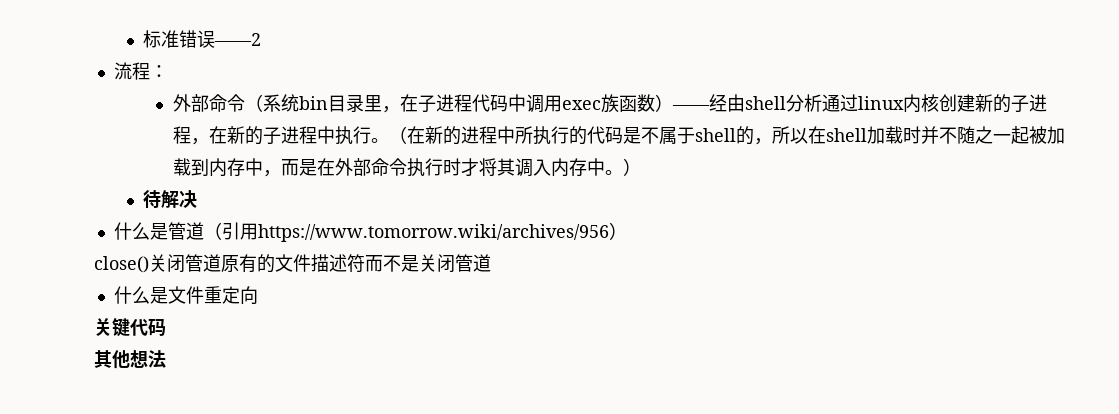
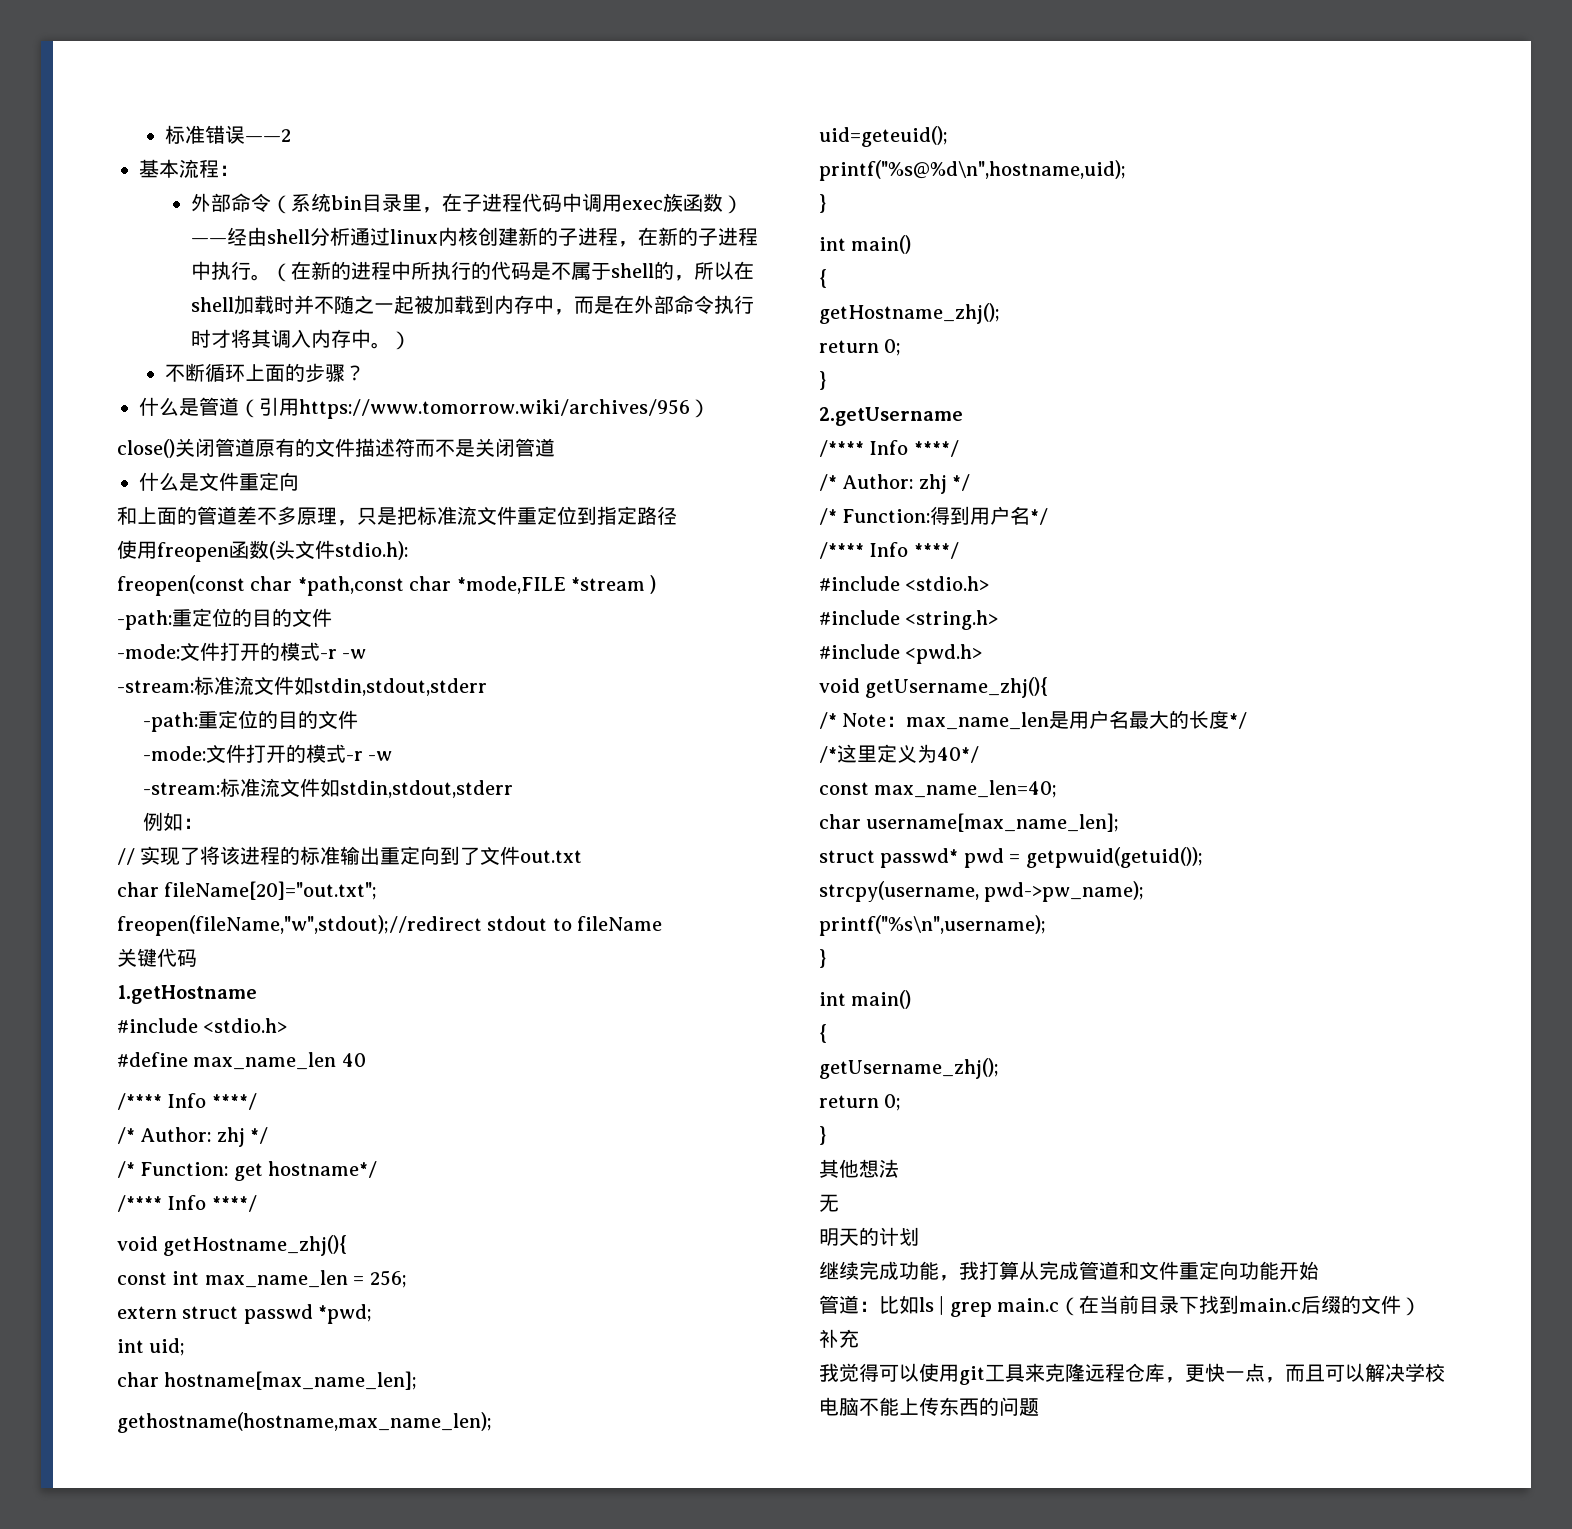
(262, 39) none -> [139,159,179,178] 基本
[143,190,198,208] 待解决 -> [164,363,365,383] 不断循环上面的步骤？
[94,318,166,337] [94,350,166,369] 关键代码 // 其他想法 -> [117,506,677,526] [117,540,408,562] [117,575,657,596] [117,608,332,630] [117,642,367,661] [117,676,487,696] [142,710,358,732] [142,744,393,763] [142,778,513,798] [142,812,203,831] [117,846,583,866] [117,881,378,900] [117,915,663,936] [117,948,197,967] [117,985,257,1004] [117,1018,288,1033] [117,1052,366,1070] [117,1093,257,1110] [117,1127,269,1147] [117,1161,378,1181] [117,1195,257,1212] [117,1235,348,1256] [117,1270,407,1288] [117,1304,373,1324] [117,1338,186,1356] [117,1371,418,1390] [117,1412,492,1433] [819,126,948,147] [819,160,1126,181] [819,194,826,213] [819,235,912,254] [819,269,827,288] [819,303,1000,324] [819,339,902,356] [819,371,826,390] [819,407,963,426] [819,440,959,457] [819,474,971,494] [819,506,1049,525] [819,542,959,559] [819,576,990,591] [819,610,999,630] [819,644,983,664] [819,677,1049,698] [819,710,1248,730] [819,744,979,763] [819,780,1058,798] [819,813,1120,832] [819,847,1203,868] [819,881,1145,902] [819,915,1046,936] [819,949,826,968] [819,990,912,1009] [819,1024,827,1043] [819,1058,999,1079] [819,1094,902,1111] [819,1126,826,1145] [819,1159,899,1178] [819,1194,839,1212] [819,1227,919,1246] [819,1261,1319,1281] [819,1295,1422,1317] [819,1329,859,1348] [819,1363,1445,1385] [819,1397,1039,1416] 和上面的管道差不多原理，只是把标准流文件重定位到指定路径 // 使用freopen函数(头文件stdio.h): // freopen(const char *path,const char *mode,FILE *stream ) // -path:重定位的目的文件 // -mode:文件打开的模式-r -w // -stream:标准流文件如stdin,stdout,stderr // -path:重定位的目的文件 // -mode:文件打开的模式-r -w // -stream:标准流文件如stdin,stdout,stderr // 例如： // // 实现了将该进程的标准输出重定向到了文件out.txt // char fileName[20]="out.txt"; // freopen(fileName,"w",stdout);//redirect stdout to fileName // 关键代码 // 1.getHostname // #include <stdio.h> // #define max_name_len 40 // /**** Info ****/ // /* Author: zhj */ // /* Function: get hostname*/ // /**** Info ****/ // void getHostname_zhj(){ // const int max_name_len = 256; // extern struct passwd *pwd; // int uid; // char hostname[max_name_len]; // gethostname(hostname,max_name_len); // uid=geteuid(); // printf("%s@%d\n",hostname,uid); // } // int main() // { // getHostname_zhj(); // return 0; // } // 2.getUsername // /**** Info ****/ // /* Author: zhj */ // /* Function:得到用户名*/ // /**** Info ****/ // #include <stdio.h> // #include <string.h> // #include <pwd.h> // void getUsername_zhj(){ // /* Note：max_name_len是用户名最大的长度*/ // /*这里定义为40*/ // const max_name_len=40; // char username[max_name_len]; // struct passwd* pwd = getpwuid(getuid()); // strcpy(username, pwd->pw_name); // printf("%s\n",username); // } // int main() // { // getUsername_zhj(); // return 0; // } // 其他想法 // 无 // 明天的计划 // 继续完成功能，我打算从完成管道和文件重定向功能开始 // 管道：比如ls | grep main.c（在当前目录下找到main.c后缀的文件） // 补充 // 我觉得可以使用git工具来克隆远程仓库，更快一点，而且可以解决学校电脑不能上传东西的问题

